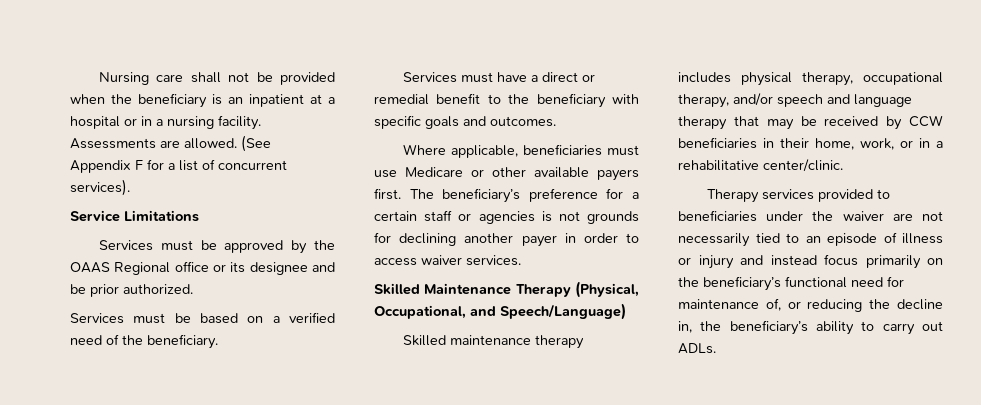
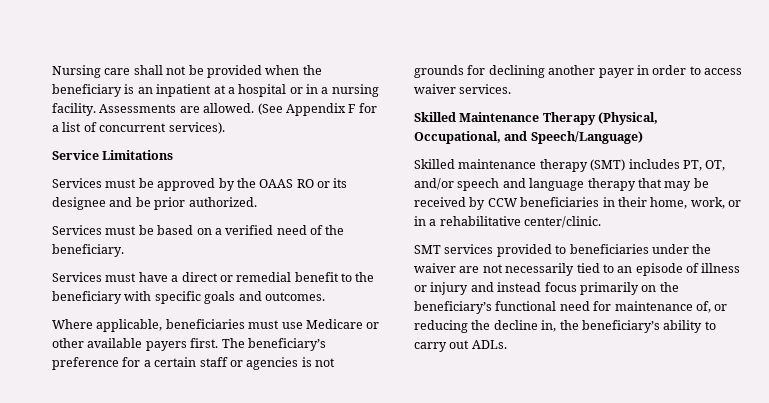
[114,261,209,275] Regional office -> [296,179,314,188] RO
[678,72,943,86] [678,94,729,108] includes physical therapy, occupational therapy, -> [590,159,726,171] (SMT) includes PT, OT,
[707,189,760,203] Therapy -> [414,245,441,254] SMT

